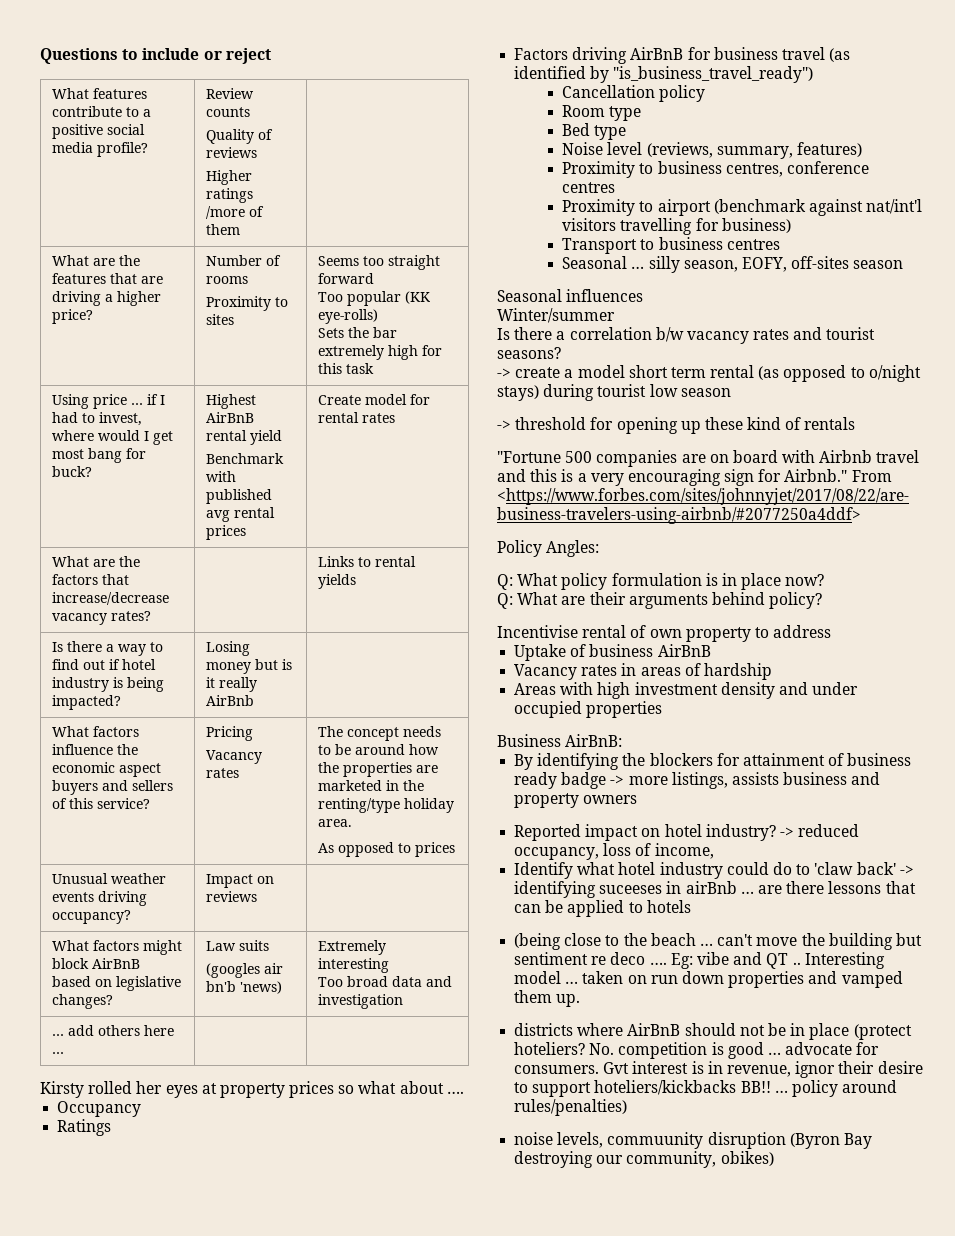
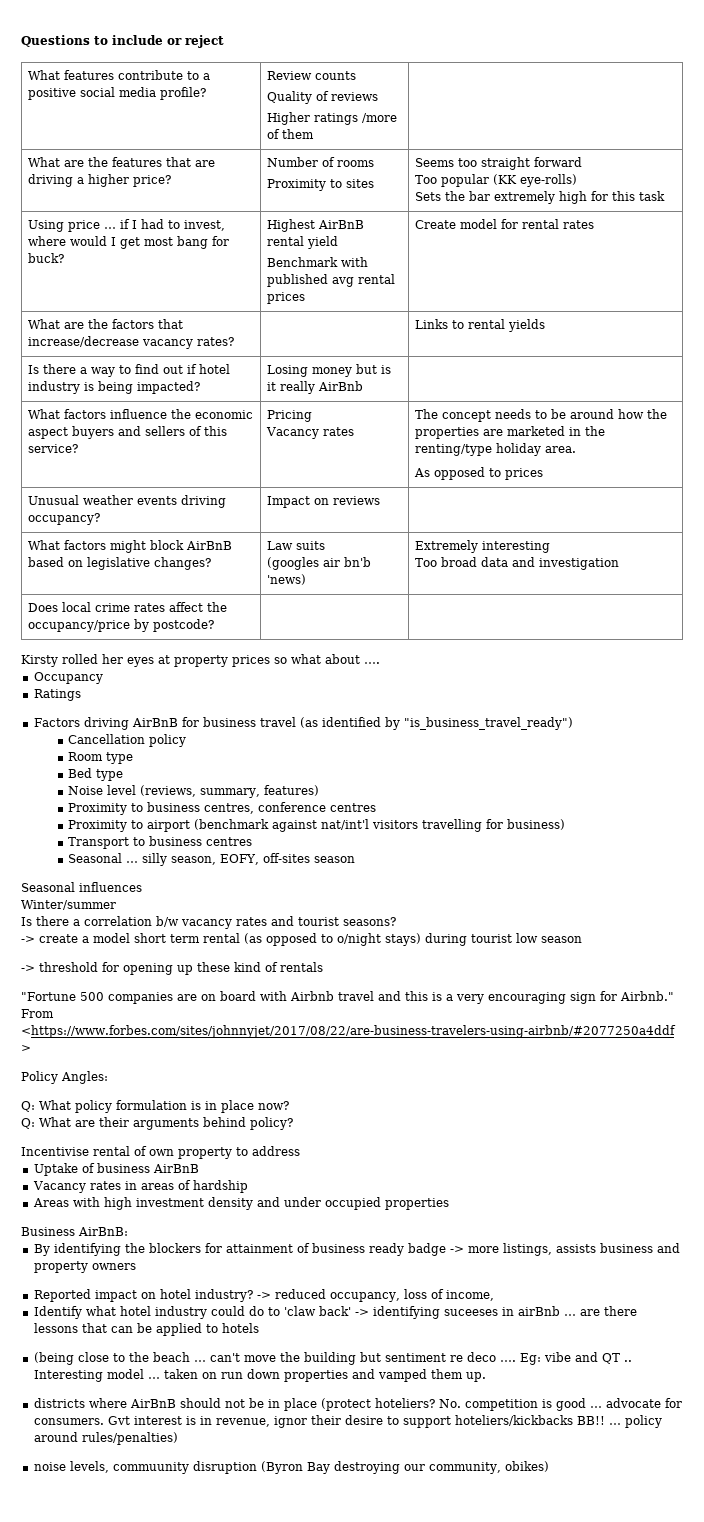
[52,1025,175,1036] [52,1052,65,1054] … add others here … -> [28,602,228,612] [28,619,215,632] Does local crime rates affect the occupancy/price by postcode?

